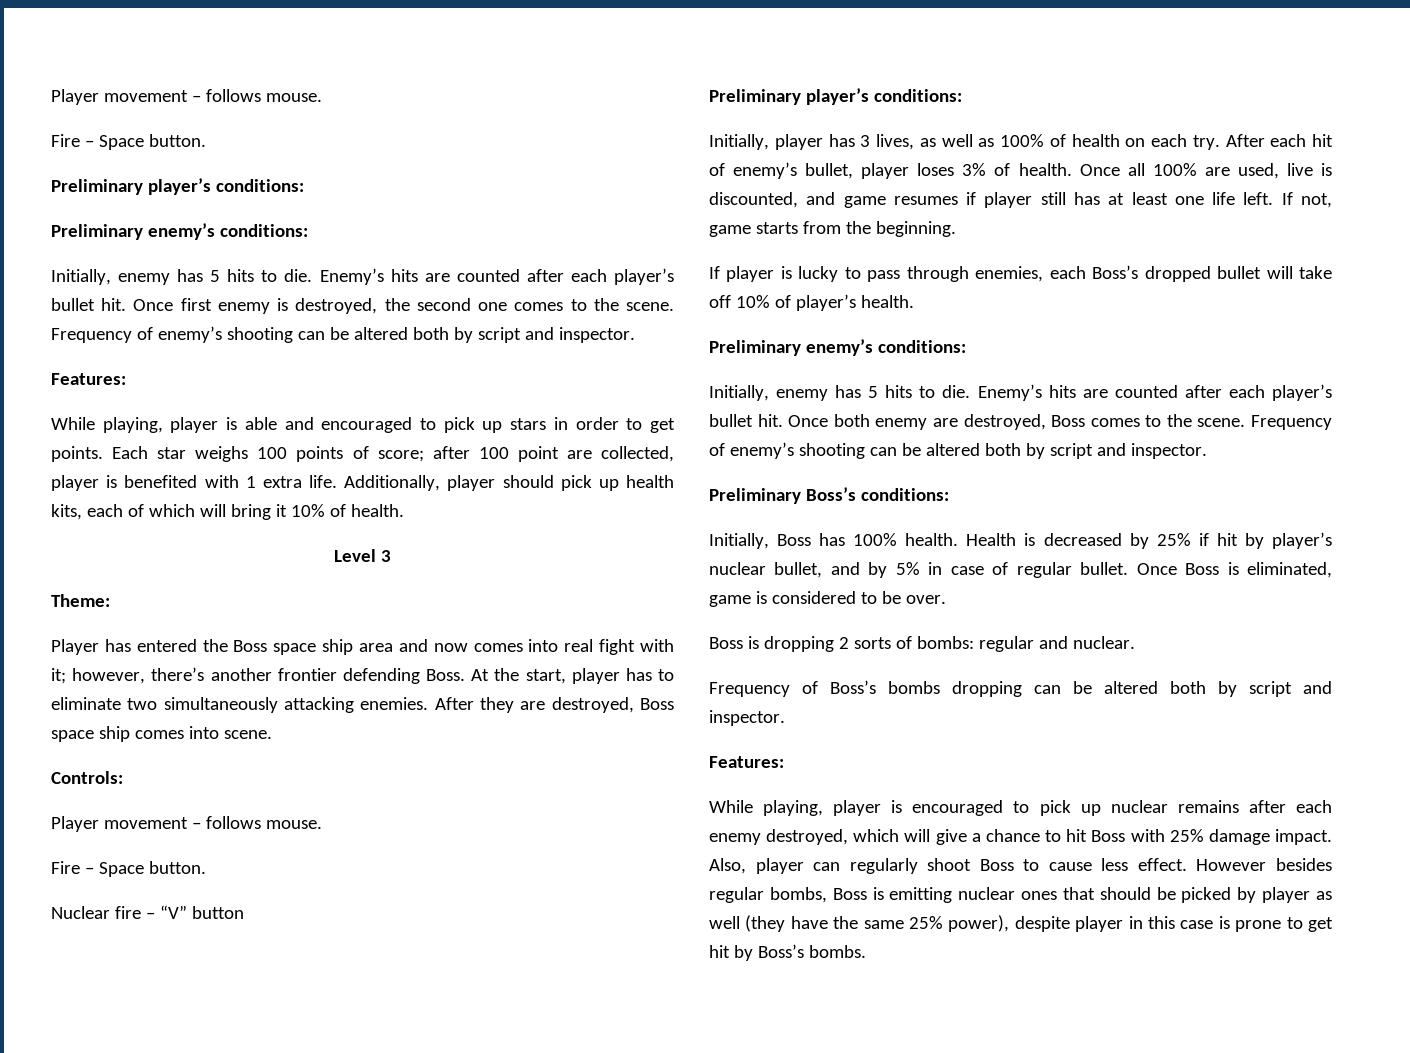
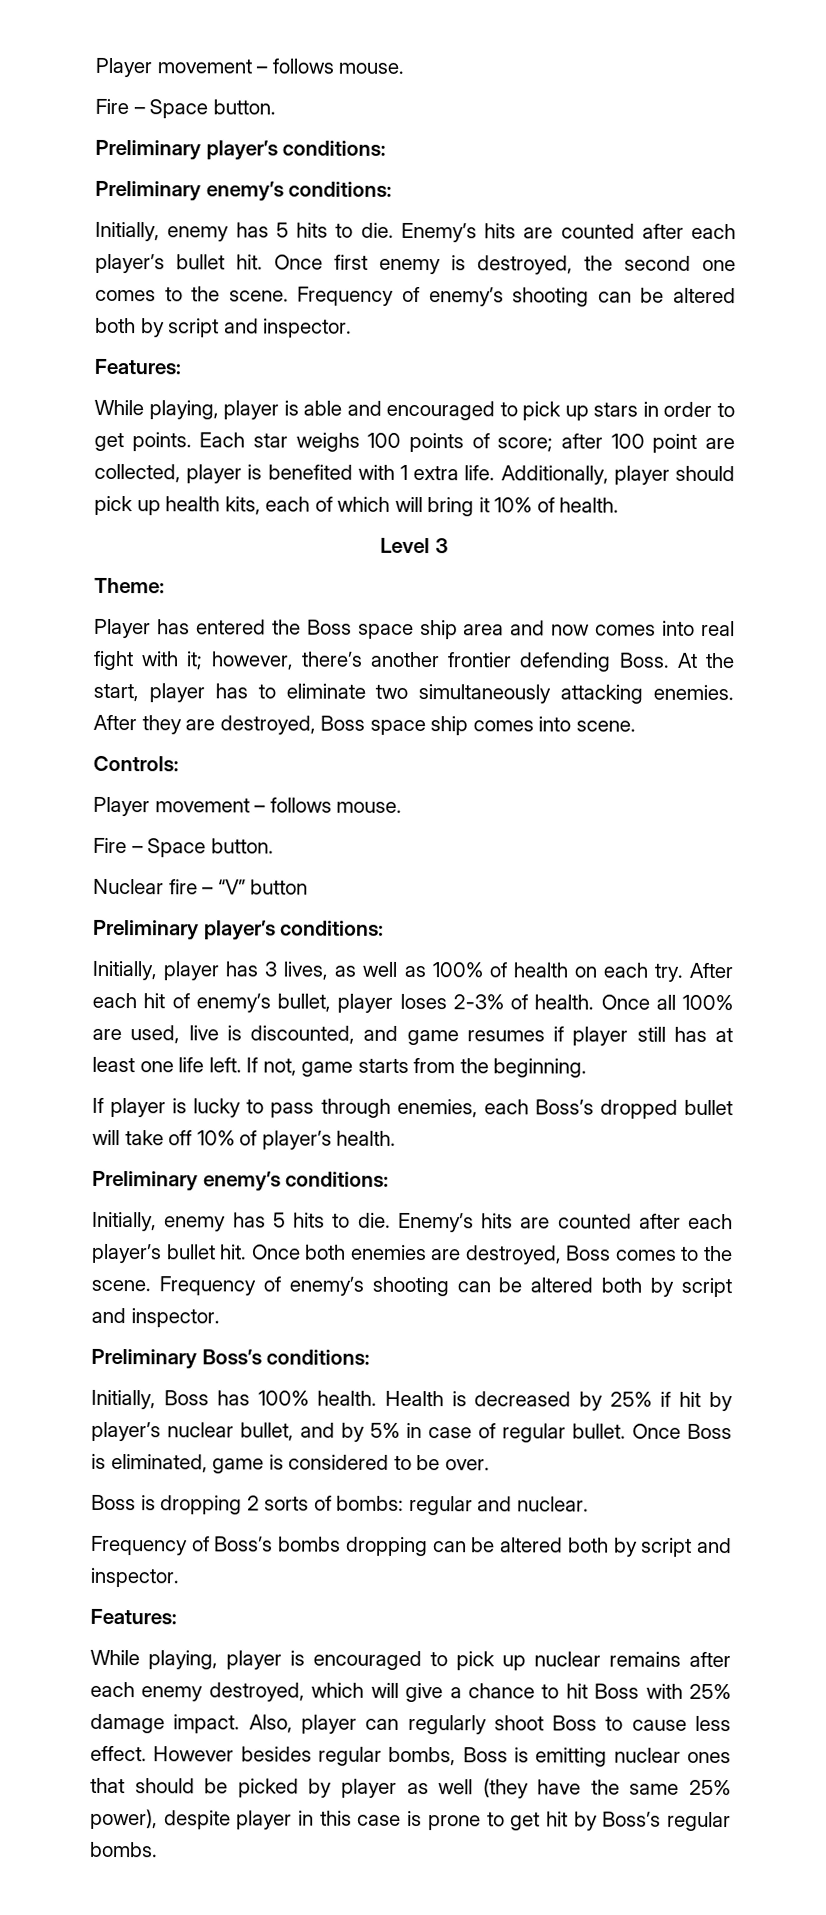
[962,163,987,176] 3% -> [452,994,504,1010] 2-3%
[875,418,928,430] enemy -> [349,1244,427,1261] enemies
(804, 951) none -> [667,1811,731,1832] regular

